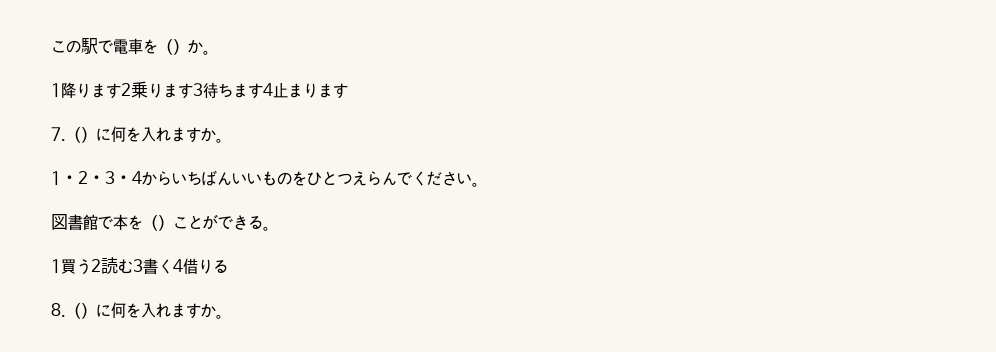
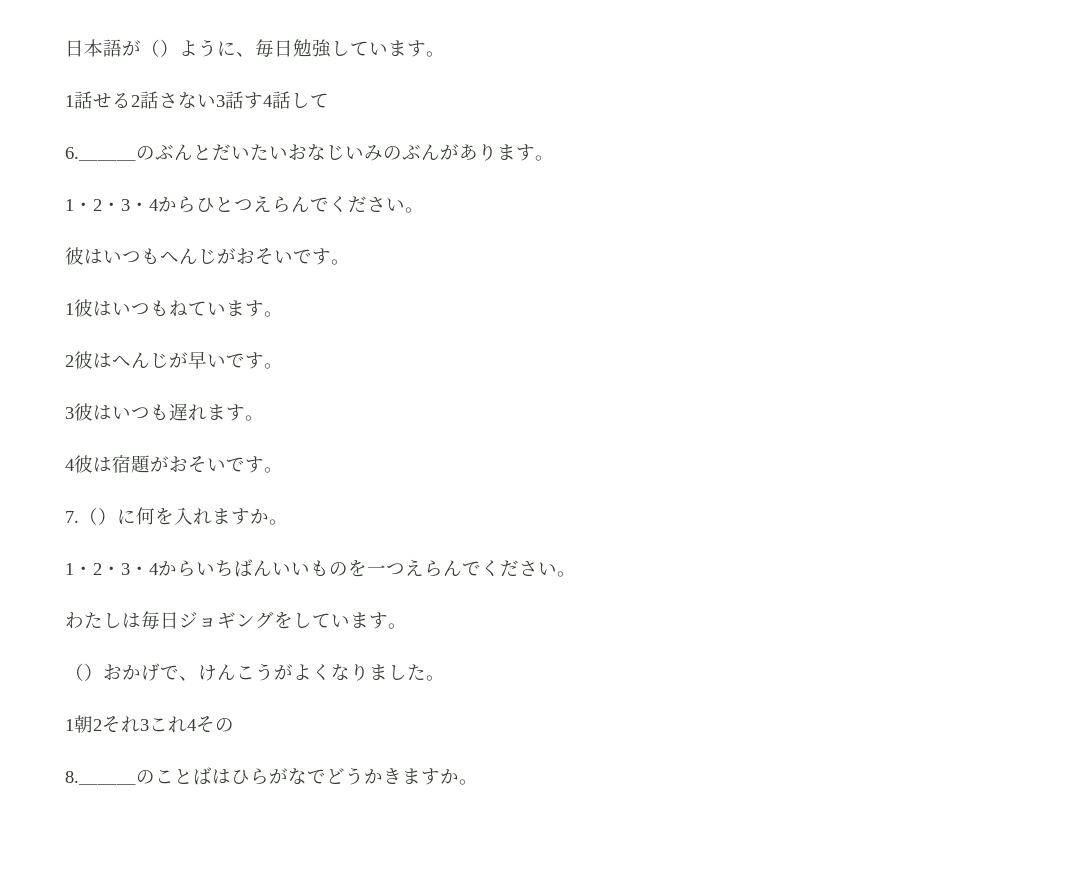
[51,38,211,55] [51,81,348,99] この駅で電車を（）か。 // 1降ります2乗ります3待ちます4止まります -> [65,39,445,58] [65,91,329,109] [65,147,79,159] [79,143,554,161] [65,195,424,213] [65,247,350,265] [65,299,283,317] [65,351,283,369] [65,403,264,421] [65,455,283,473] 日本語が（）ように、毎日勉強しています。 // 1話せる2話さない3話す4話して // 6.＿＿＿のぶんとだいたいおなじいみのぶんがあります。 // 1・2・3・4からひとつえらんでください。 // 彼はいつもへんじがおそいです。 // 1彼はいつもねています。 // 2彼はへんじが早いです。 // 3彼はいつも遅れます。 // 4彼は宿題がおそいです。
[307,171,480,187] [51,214,271,231] [51,257,228,275] [51,302,171,319] ひとつえらんでください。 // 図書館で本を（）ことができる。 // 1買う2読む3書く4借りる // 8.（）に何を入れ -> [367,559,576,577] [65,611,407,630] [65,663,445,681] [65,715,234,733] [65,771,79,783] [79,767,402,785] 一つえらんでください。 // わたしは毎日ジョギングをしています。 // （）おかげで、けんこうがよくなりました。 // 1朝2それ3これ4その // 8.＿＿＿のことばはひらがなでどうかき

